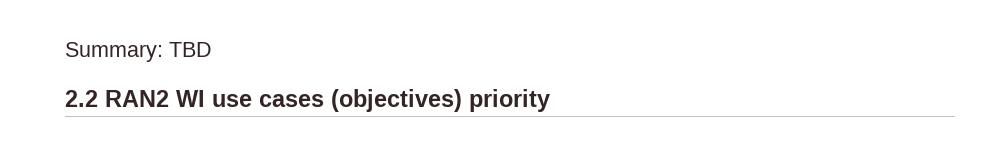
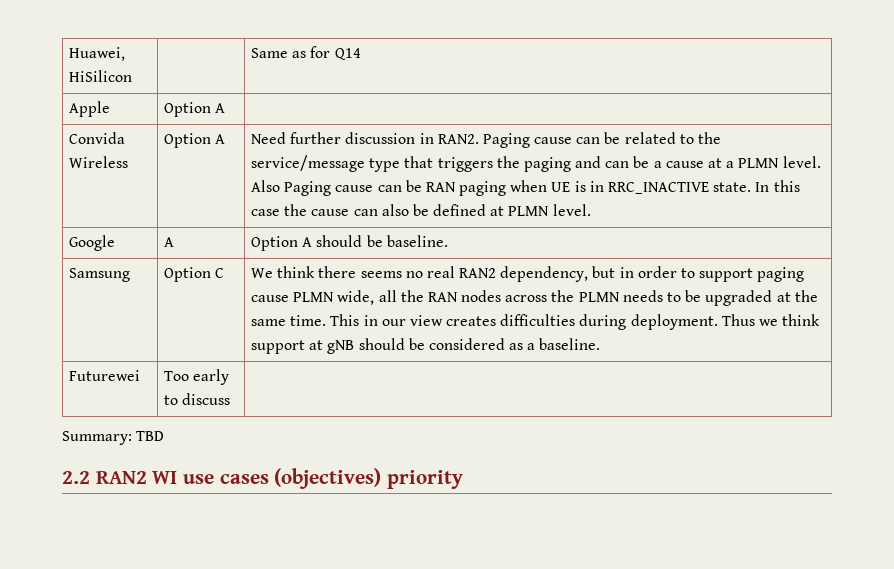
(65, 52) none -> [68,47,125,61] [68,70,132,82] [250,46,361,60] [68,101,110,117] [163,102,226,117] [68,132,125,144] [68,156,128,168] [163,133,226,148] [250,132,721,148] [250,155,821,172] [250,180,800,196] [250,204,591,216] [68,235,115,251] [163,237,174,247] [250,235,448,251] [68,268,130,282] [163,267,225,282] [250,266,805,282] [250,290,818,306] [250,314,821,330] [250,338,601,354] [68,370,140,381] [163,369,230,385] [163,393,231,405] Huawei, HiSilicon | | Same as for Q14 // Apple | Option A | // Convida Wireless | Option A | Need further discussion in RAN2. Paging cause can be related to the service/message type that triggers the paging and can be a cause at a PLMN level. Also Paging cause can be RAN paging when UE is in RRC_INACTIVE state. In this case the cause can also be defined at PLMN level. // Google | A | Option A should be baseline. // Samsung | Option C | We think there seems no real RAN2 dependency, but in order to support paging cause PLMN wide, all the RAN nodes across the PLMN needs to be upgraded at the same time. This in our view creates difficulties during deployment. Thus we think support at gNB should be considered as a baseline. // Futurewei | Too early to discuss | //

